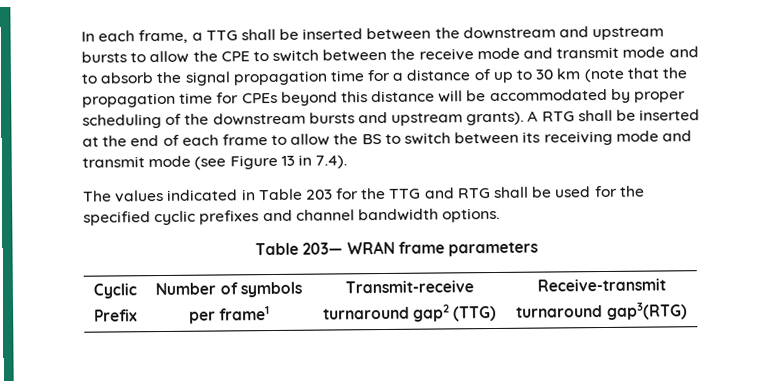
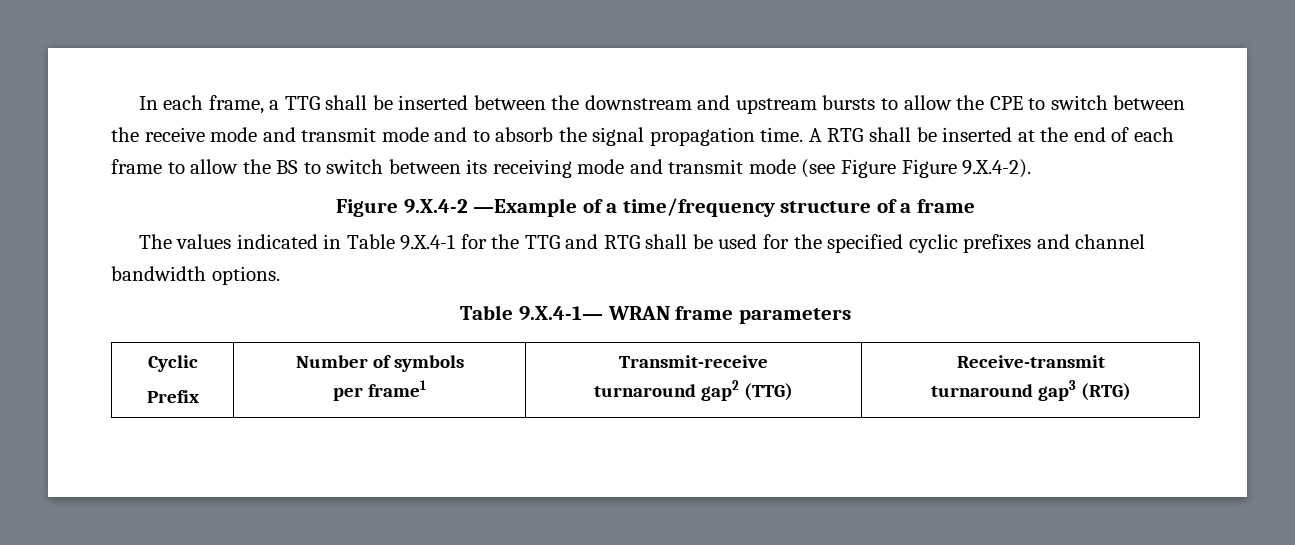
[329,67,687,84] [82,88,687,108] [82,111,525,129] time for a distance of up to 30 km (note that the propagation time for CPEs beyond this distance will be accommodated by proper scheduling of the downstream bursts and upstream grants). -> [760,127,804,142] time.
[280,154,348,169] 13 in 7.4). -> [901,159,1032,178] [336,198,975,217] Figure 9.X.4-2). // Figure 9.X.4-2 —Example of a time/frequency structure of a frame
[304,189,333,200] 203 -> [400,234,456,250] 9.X.4-1
[302,242,344,255] 203— -> [518,306,603,321] 9.X.4-1—
[606,302,688,320] gap3(RTG) -> [1037,380,1131,401] gap3 (RTG)

